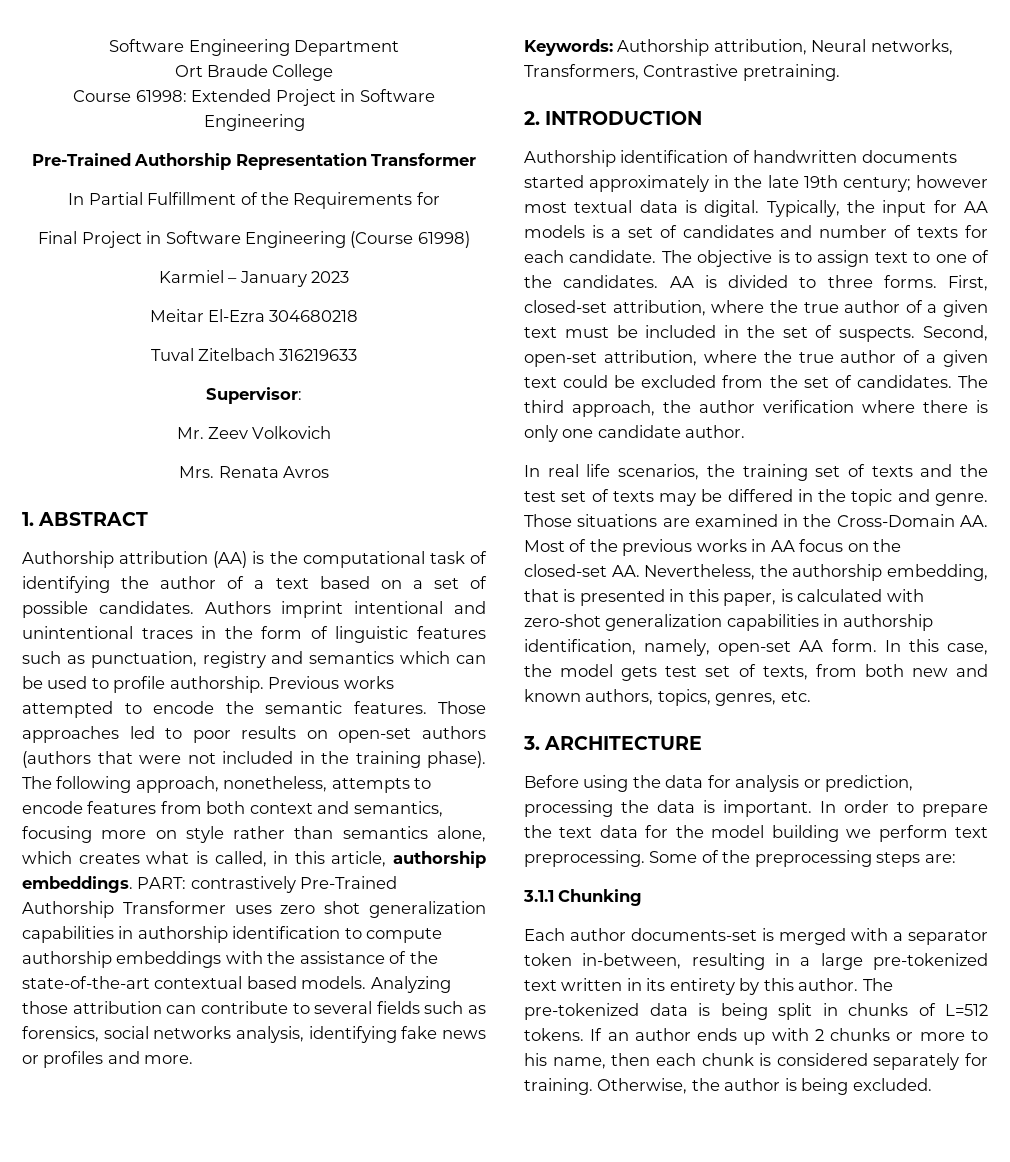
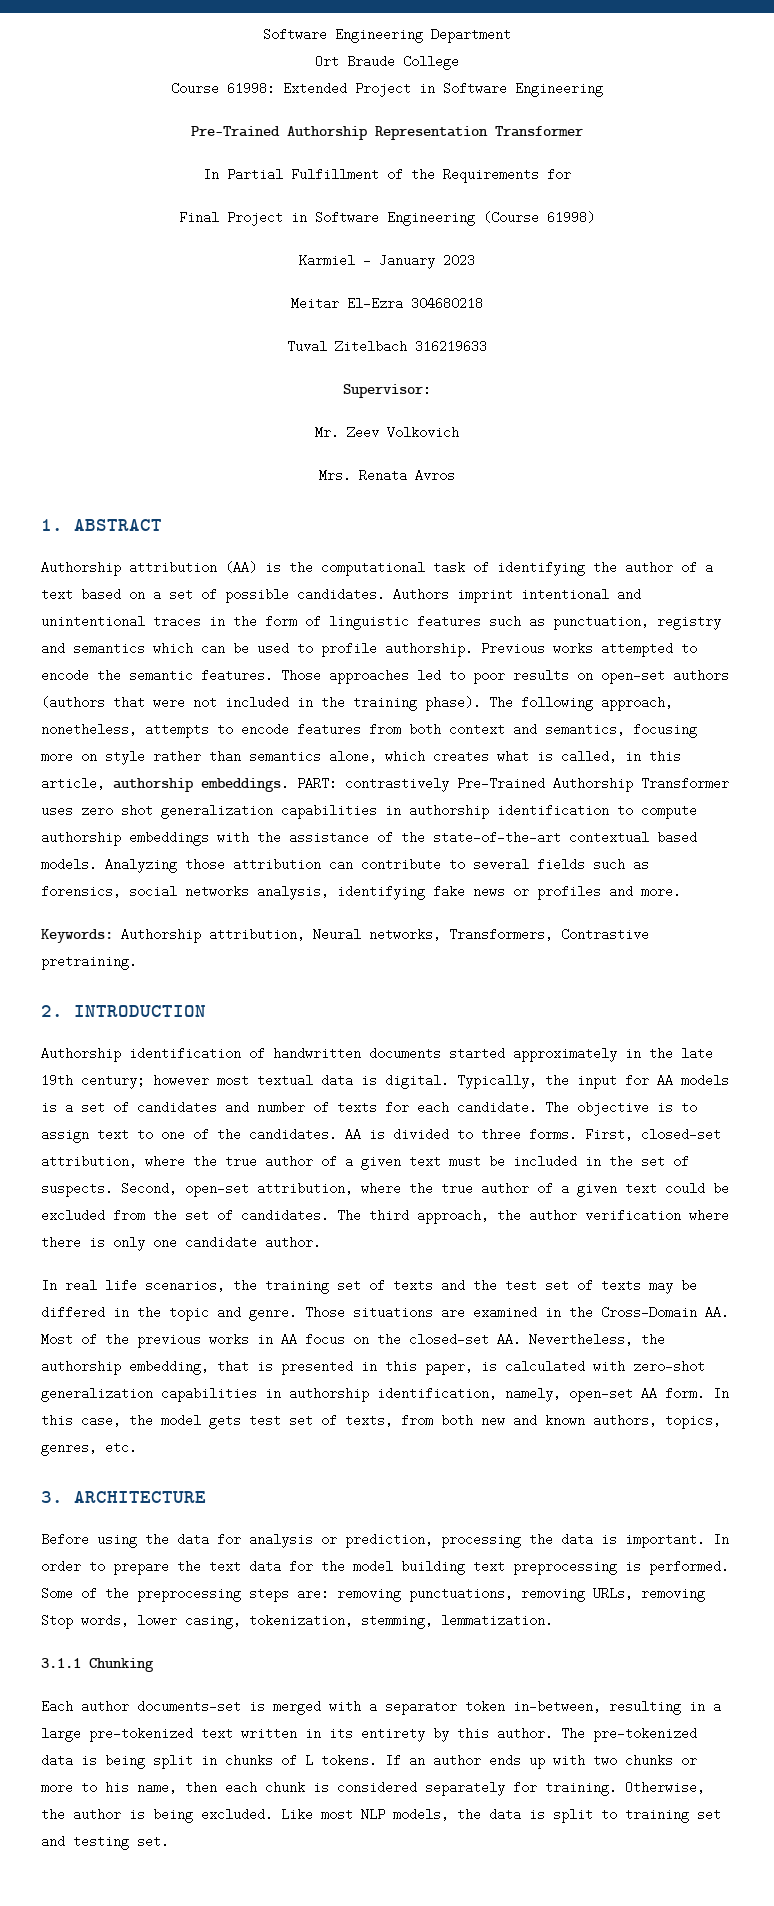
[846,825,989,842] [524,850,645,867] we perform text preprocessing. -> [473,1560,729,1575] text preprocessing is performed.
(956, 858) none -> [337,1587,705,1602] [41,1614,553,1629] removing punctuations, removing URLs, removing Stop words, lower casing, tokenization, stemming, lemmatization.
[945,1004,988,1016] L=512 -> [305,1754,313,1767] L
[814,1029,824,1041] 2 -> [593,1756,617,1765] two
(932, 1084) none -> [281,1808,721,1823] [41,1835,169,1850] Like most NLP models, the data is split to training set and testing set.

